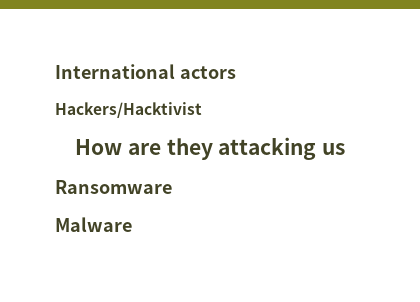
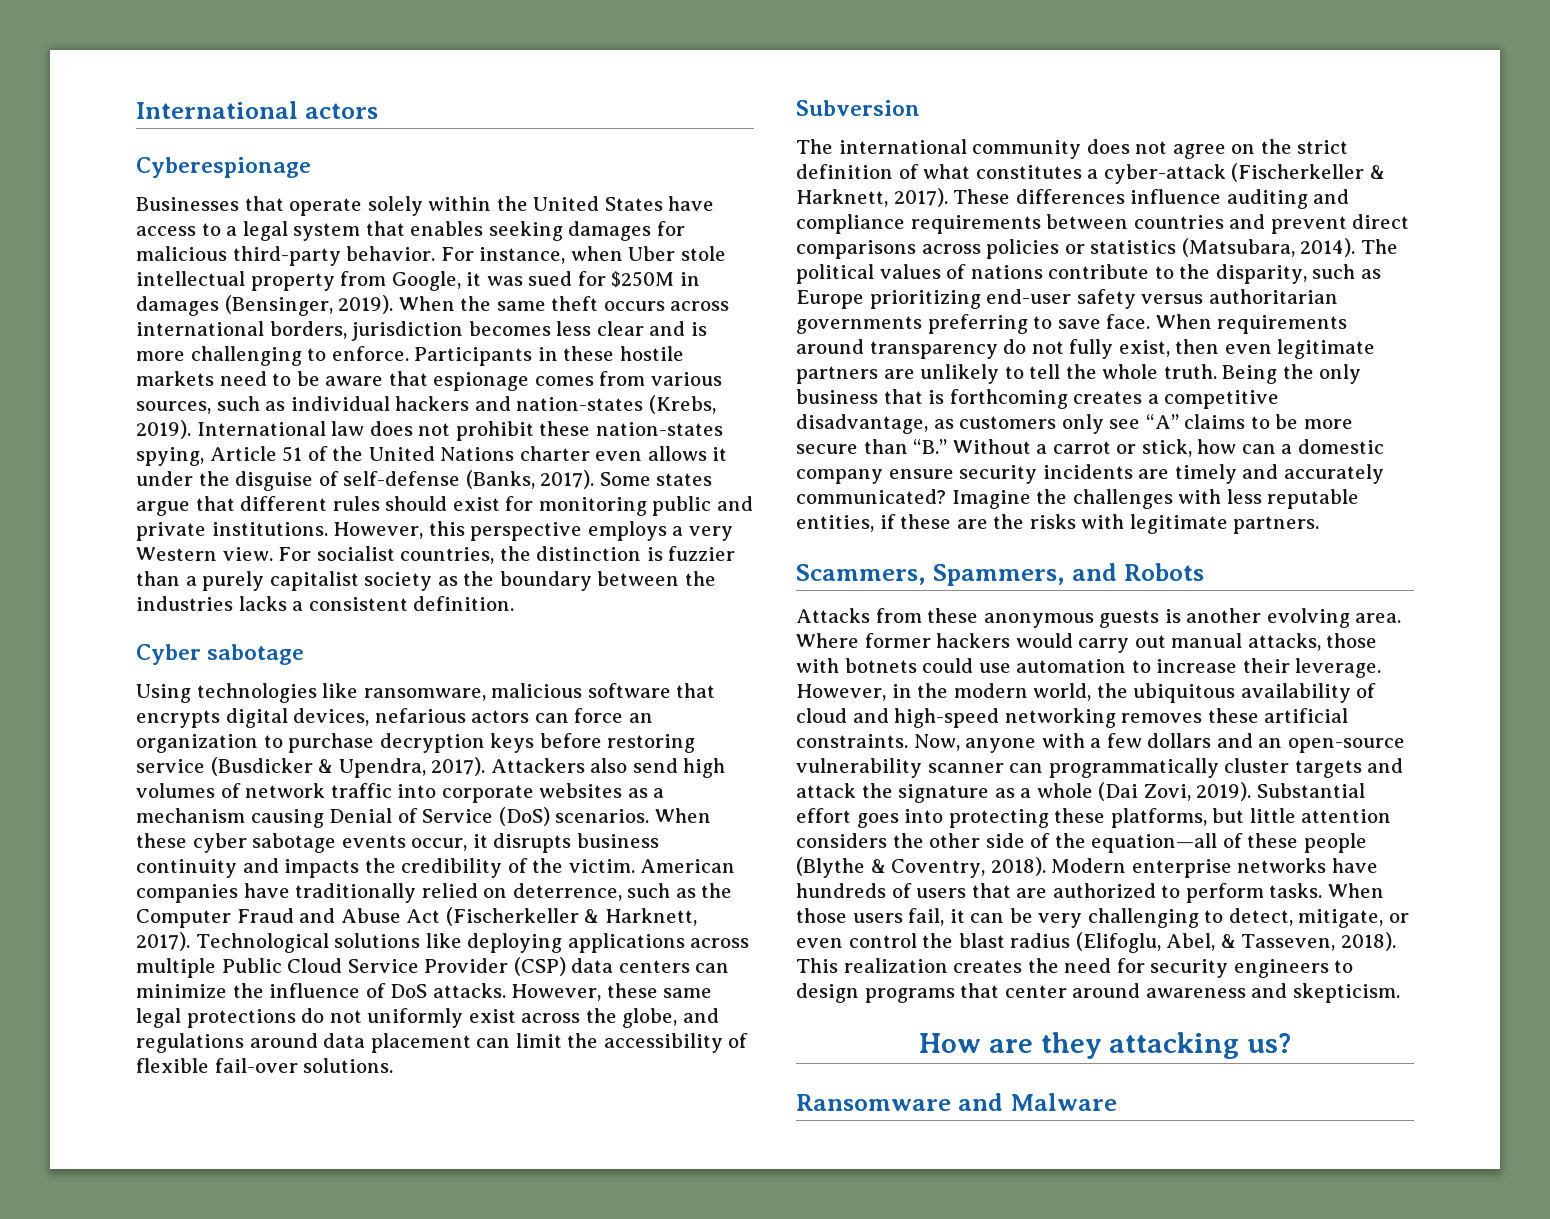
[55,102,202,118] Hackers/Hacktivist -> [136,157,311,178] [136,196,715,216] [136,221,685,241] [136,246,726,266] [136,271,700,291] [136,295,730,316] [136,321,707,341] [136,346,684,366] [136,371,722,391] [136,395,716,414] [136,420,723,441] [136,446,728,466] [136,470,713,491] [136,496,753,516] [136,521,733,541] [136,546,736,564] [136,571,716,591] [136,596,515,611] [136,644,305,665] [136,683,716,703] [136,708,653,728] [136,733,696,753] [136,757,726,778] [136,783,665,803] [136,807,711,828] [136,833,659,853] [136,858,736,878] [136,883,733,903] [136,907,697,928] [136,932,750,953] [136,957,730,978] [136,983,713,1001] [136,1008,719,1028] [136,1033,749,1053] [136,1058,394,1073] [796,100,920,116] [796,139,1349,159] [796,163,1385,184] [796,188,1350,209] [796,214,1410,234] [796,238,1398,259] [796,264,1381,284] [796,289,1338,309] [796,314,1348,334] [796,339,1376,359] [796,364,1362,384] [796,389,1280,409] [796,414,1353,434] [796,439,1384,457] [796,464,1384,484] [796,489,1360,509] [796,514,1320,534] [796,563,1204,586] [796,608,1402,628] [796,633,1378,653] [796,658,1382,678] [796,683,1377,703] [796,708,1349,728] [796,733,1405,753] [796,758,1404,778] [796,782,1365,803] [796,808,1392,828] [796,833,1367,853] [796,857,1378,878] [796,883,1384,903] [796,908,1409,928] [796,932,1396,953] [796,958,1354,978] [796,983,1400,1003] Cyberespionage // Businesses that operate solely within the United States have access to a legal system that enables seeking damages for malicious third-party behavior. For instance, when Uber stole intellectual property from Google, it was sued for $250M in damages (Bensinger, 2019). When the same theft occurs across international borders, jurisdiction becomes less clear and is more challenging to enforce. Participants in these hostile markets need to be aware that espionage comes from various sources, such as individual hackers and nation-states (Krebs, 2019). International law does not prohibit these nation-states spying, Article 51 of the United Nations charter even allows it under the disguise of self-defense (Banks, 2017). Some states argue that different rules should exist for monitoring public and private institutions. However, this perspective employs a very Western view. For socialist countries, the distinction is fuzzier than a purely capitalist society as the boundary between the industries lacks a consistent definition. // Cyber sabotage // Using technologies like ransomware, malicious software that encrypts digital devices, nefarious actors can force an organization to purchase decryption keys before restoring service (Busdicker & Upendra, 2017). Attackers also send high volumes of network traffic into corporate websites as a mechanism causing Denial of Service (DoS) scenarios. When these cyber sabotage events occur, it disrupts business continuity and impacts the credibility of the victim. American companies have traditionally relied on deterrence, such as the Computer Fraud and Abuse Act (Fischerkeller & Harknett, 2017). Technological solutions like deploying applications across multiple Public Cloud Service Provider (CSP) data centers can minimize the influence of DoS attacks. However, these same legal protections do not uniformly exist across the globe, and regulations around data placement can limit the accessibility of flexible fail-over solutions. // Subversion // The international community does not agree on the strict definition of what constitutes a cyber-attack (Fischerkeller & Harknett, 2017). These differences influence auditing and compliance requirements between countries and prevent direct comparisons across policies or statistics (Matsubara, 2014). The political values of nations contribute to the disparity, such as Europe prioritizing end-user safety versus authoritarian governments preferring to save face. When requirements around transparency do not fully exist, then even legitimate partners are unlikely to tell the whole truth. Being the only business that is forthcoming creates a competitive disadvantage, as customers only see “A” claims to be more secure than “B.” Without a carrot or stick, how can a domestic company ensure security incidents are timely and accurately communicated? Imagine the challenges with less reputable entities, if these are the risks with legitimate partners. // Scammers, Spammers, and Robots // Attacks from these anonymous guests is another evolving area. Where former hackers would carry out manual attacks, those with botnets could use automation to increase their leverage. However, in the modern world, the ubiquitous availability of cloud and high-speed networking removes these artificial constraints. Now, anyone with a few dollars and an open-source vulnerability scanner can programmatically cluster targets and attack the signature as a whole (Dai Zovi, 2019). Substantial effort goes into protecting these platforms, but little attention considers the other side of the equation—all of these people (Blythe & Coventry, 2018). Modern enterprise networks have hundreds of users that are authorized to perform tasks. When those users fail, it can be very challenging to detect, mitigate, or even control the blast radius (Elifoglu, Abel, & Tasseven, 2018). This realization creates the need for security engineers to design programs that center around awareness and skepticism.
[321,143,345,155] us -> [1247,1033,1292,1053] us?
(172, 187) // -> [957,1093,1003,1111] and

